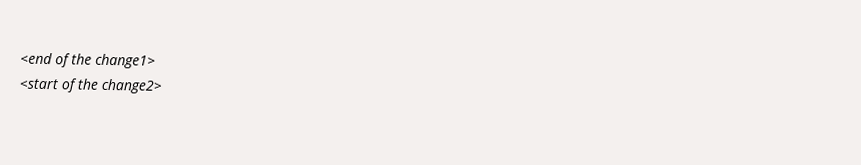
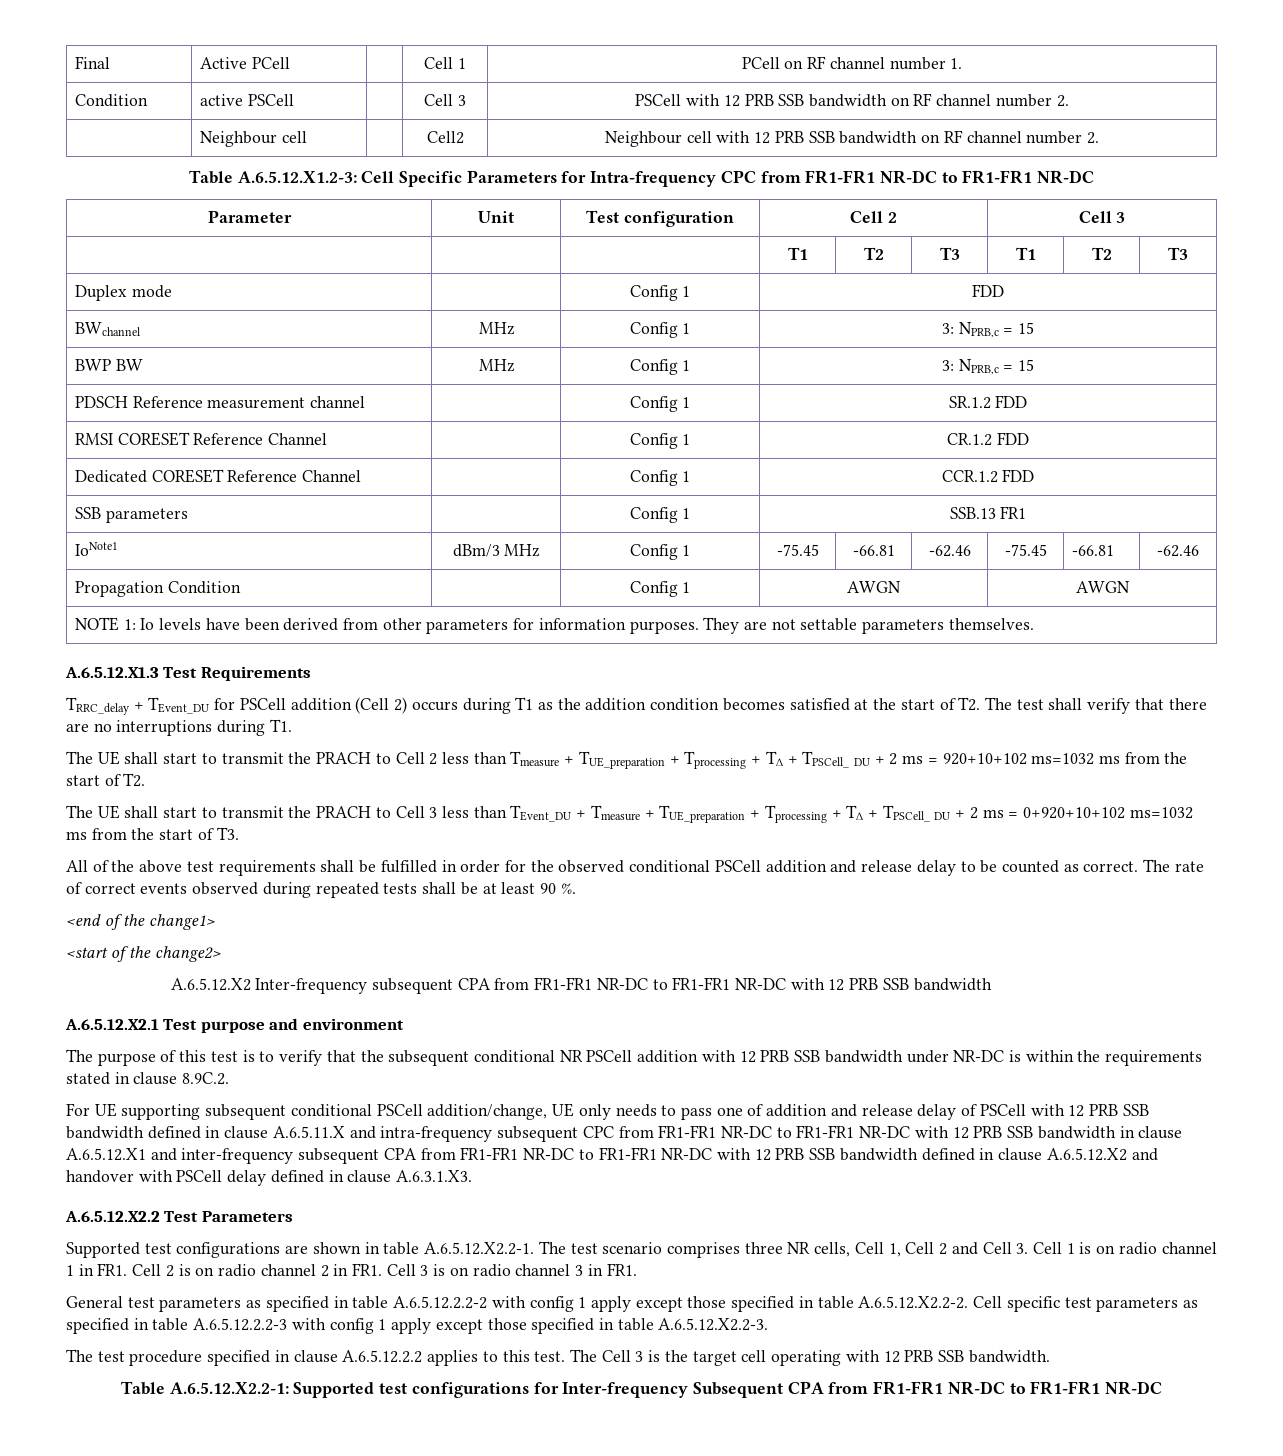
(20, 58) none -> [74,56,110,69] [199,57,290,69] [424,57,466,69] [741,56,963,70] [74,94,148,107] [199,94,294,106] [424,94,466,106] [635,93,1069,107] [199,131,307,147] [426,131,464,144] [605,130,1099,147] [188,170,1095,187] [207,210,292,223] [478,211,514,223] [586,210,734,227] [850,211,897,223] [1078,211,1126,223] [787,247,808,260] [863,247,884,260] [939,247,960,260] [1015,247,1036,260] [1091,247,1112,260] [1168,247,1188,260] [74,285,172,301] [629,285,691,301] [972,284,1004,297] [74,322,141,336] [478,322,515,335] [629,322,691,338] [941,322,1035,338] [74,359,143,371] [478,359,515,372] [629,359,691,375] [941,359,1035,375] [74,396,366,409] [629,396,691,412] [948,395,1028,409] [74,432,328,446] [629,433,691,449] [947,432,1029,446] [74,469,362,483] [629,470,691,486] [941,469,1035,483] [74,507,188,523] [629,507,691,523] [949,506,1027,519] [74,542,118,556] [452,544,541,557] [629,544,691,560] [776,544,819,556] [852,545,895,556] [928,545,971,557] [1004,544,1047,556] [1071,545,1114,556] [1157,545,1199,557] [74,581,241,597] [629,581,691,597] [847,581,901,593] [1075,581,1130,593] [74,617,1034,634] [65,666,311,681] [66,697,1207,715] [66,719,292,736] [66,751,1188,769] [66,773,146,787] [66,805,1193,823] [66,827,239,840] [66,859,1204,876] [66,882,576,898] Final | Active PCell | | Cell 1 | PCell on RF channel number 1. // Condition | active PSCell | | Cell 3 | PSCell with 12 PRB SSB bandwidth on RF channel number 2. // | Neighbour cell | | Cell2 | Neighbour cell with 12 PRB SSB bandwidth on RF channel number 2. // Table A.6.5.12.X1.2-3: Cell Specific Parameters for Intra-frequency CPC from FR1-FR1 NR-DC to FR1-FR1 NR-DC // Parameter | Unit | Test configuration | Cell 2 | Cell 3 // | | | T1 | T2 | T3 | T1 | T2 | T3 // Duplex mode | | Config 1 | FDD // BWchannel | MHz | Config 1 | 3: NPRB,c = 15 // BWP BW | MHz | Config 1 | 3: NPRB,c = 15 // PDSCH Reference measurement channel | | Config 1 | SR.1.2 FDD // RMSI CORESET Reference Channel | | Config 1 | CR.1.2 FDD // Dedicated CORESET Reference Channel | | Config 1 | CCR.1.2 FDD // SSB parameters | | Config 1 | SSB.13 FR1 // IoNote1 | dBm/3 MHz | Config 1 | -75.45 | -66.81 | -62.46 | -75.45 | -66.81 | -62.46 // Propagation Condition | | Config 1 | AWGN | AWGN // NOTE 1: Io levels have been derived from other parameters for information purposes. They are not settable parameters themselves. // A.6.5.12.X1.3 Test Requirements // TRRC_delay + TEvent_DU for PSCell addition (Cell 2) occurs during T1 as the addition condition becomes satisfied at the start of T2. The test shall verify that there are no interruptions during T1. // The UE shall start to transmit the PRACH to Cell 2 less than Tmeasure + TUE_preparation + Tprocessing + T∆ + TPSCell_ DU + 2 ms = 920+10+102 ms=1032 ms from the start of T2. // The UE shall start to transmit the PRACH to Cell 3 less than TEvent_DU + Tmeasure + TUE_preparation + Tprocessing + T∆ + TPSCell_ DU + 2 ms = 0+920+10+102 ms=1032 ms from the start of T3. // All of the above test requirements shall be fulfilled in order for the observed conditional PSCell addition and release delay to be counted as correct. The rate of correct events observed during repeated tests shall be at least 90 %. //
(163, 86) none -> [170,977,992,994] [65,1018,404,1033] [66,1049,1203,1066] [66,1072,230,1085] [66,1103,1149,1120] [66,1125,1183,1142] [66,1147,1158,1164] [66,1170,473,1186] [65,1211,293,1222] [66,1241,1217,1258] [66,1263,637,1277] [66,1296,1198,1312] [66,1318,769,1334] [66,1349,1050,1366] [120,1381,1163,1398] // A.6.5.12.X2 Inter-frequency subsequent CPA from FR1-FR1 NR-DC to FR1-FR1 NR-DC with 12 PRB SSB bandwidth // A.6.5.12.X2.1 Test purpose and environment // The purpose of this test is to verify that the subsequent conditional NR PSCell addition with 12 PRB SSB bandwidth under NR-DC is within the requirements stated in clause 8.9C.2. // For UE supporting subsequent conditional PSCell addition/change, UE only needs to pass one of addition and release delay of PSCell with 12 PRB SSB bandwidth defined in clause A.6.5.11.X and intra-frequency subsequent CPC from FR1-FR1 NR-DC to FR1-FR1 NR-DC with 12 PRB SSB bandwidth in clause A.6.5.12.X1 and inter-frequency subsequent CPA from FR1-FR1 NR-DC to FR1-FR1 NR-DC with 12 PRB SSB bandwidth defined in clause A.6.5.12.X2 and handover with PSCell delay defined in clause A.6.3.1.X3. // A.6.5.12.X2.2 Test Parameters // Supported test configurations are shown in table A.6.5.12.X2.2-1. The test scenario comprises three NR cells, Cell 1, Cell 2 and Cell 3. Cell 1 is on radio channel 1 in FR1. Cell 2 is on radio channel 2 in FR1. Cell 3 is on radio channel 3 in FR1. // General test parameters as specified in table A.6.5.12.2.2-2 with config 1 apply except those specified in table A.6.5.12.X2.2-2. Cell specific test parameters as specified in table A.6.5.12.2.2-3 with config 1 apply except those specified in table A.6.5.12.X2.2-3. // The test procedure specified in clause A.6.5.12.2.2 applies to this test. The Cell 3 is the target cell operating with 12 PRB SSB bandwidth. // Table A.6.5.12.X2.2-1: Supported test configurations for Inter-frequency Subsequent CPA from FR1-FR1 NR-DC to FR1-FR1 NR-DC

